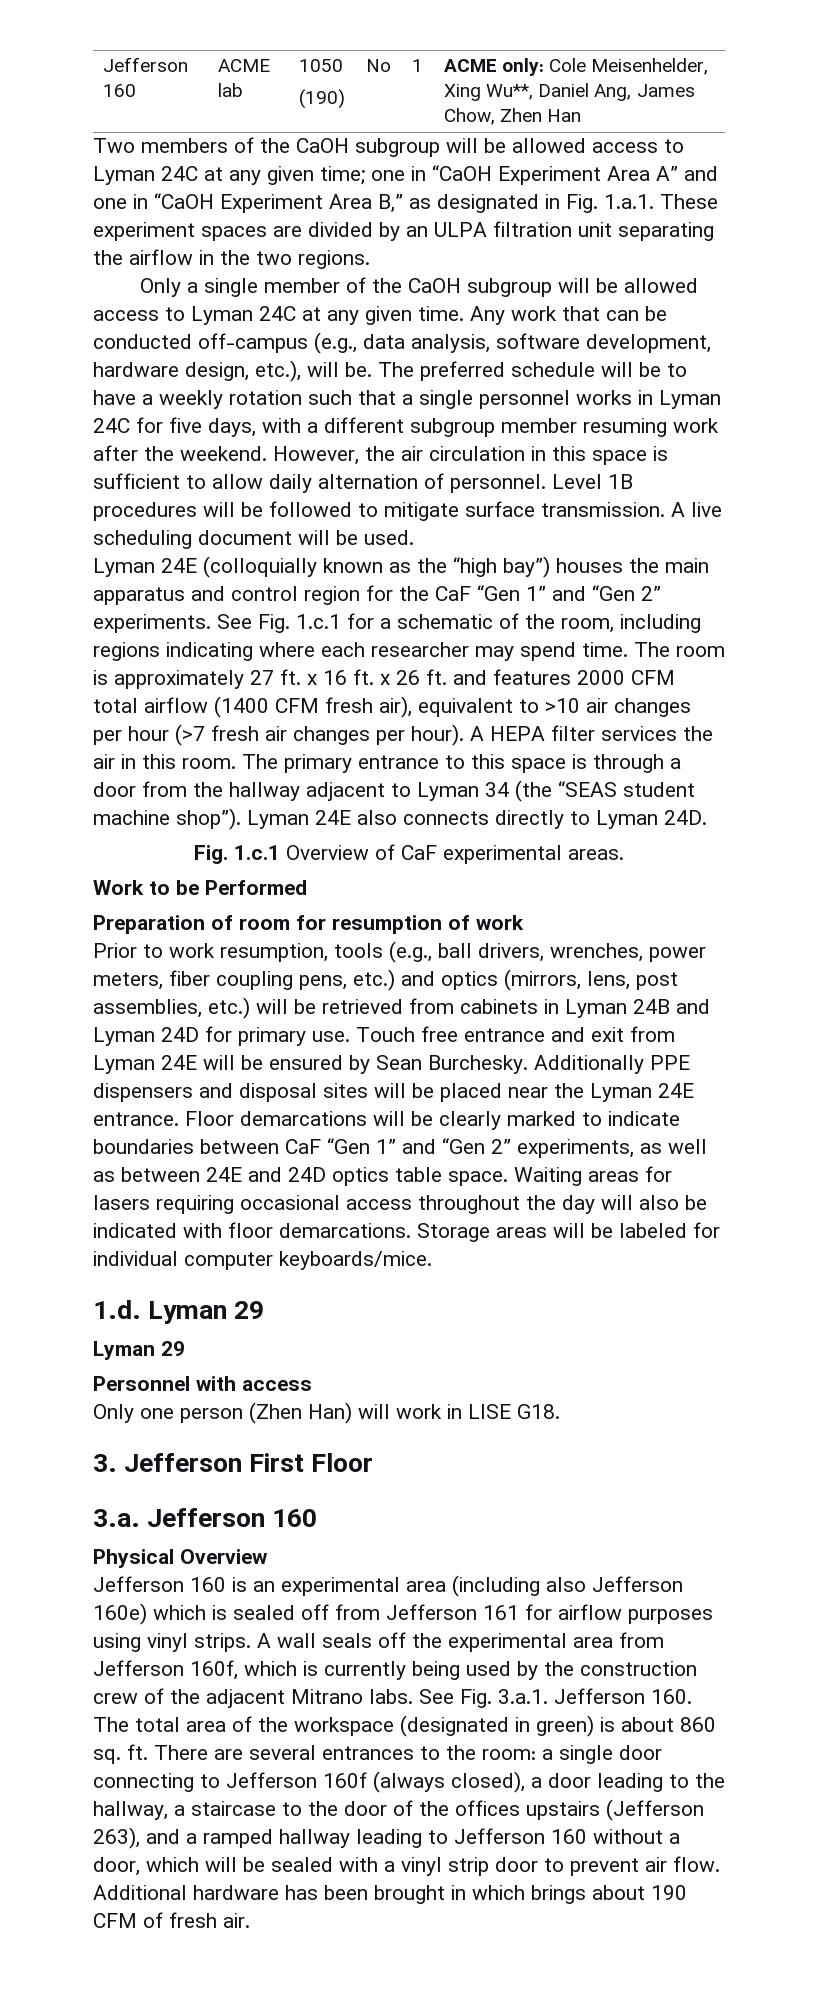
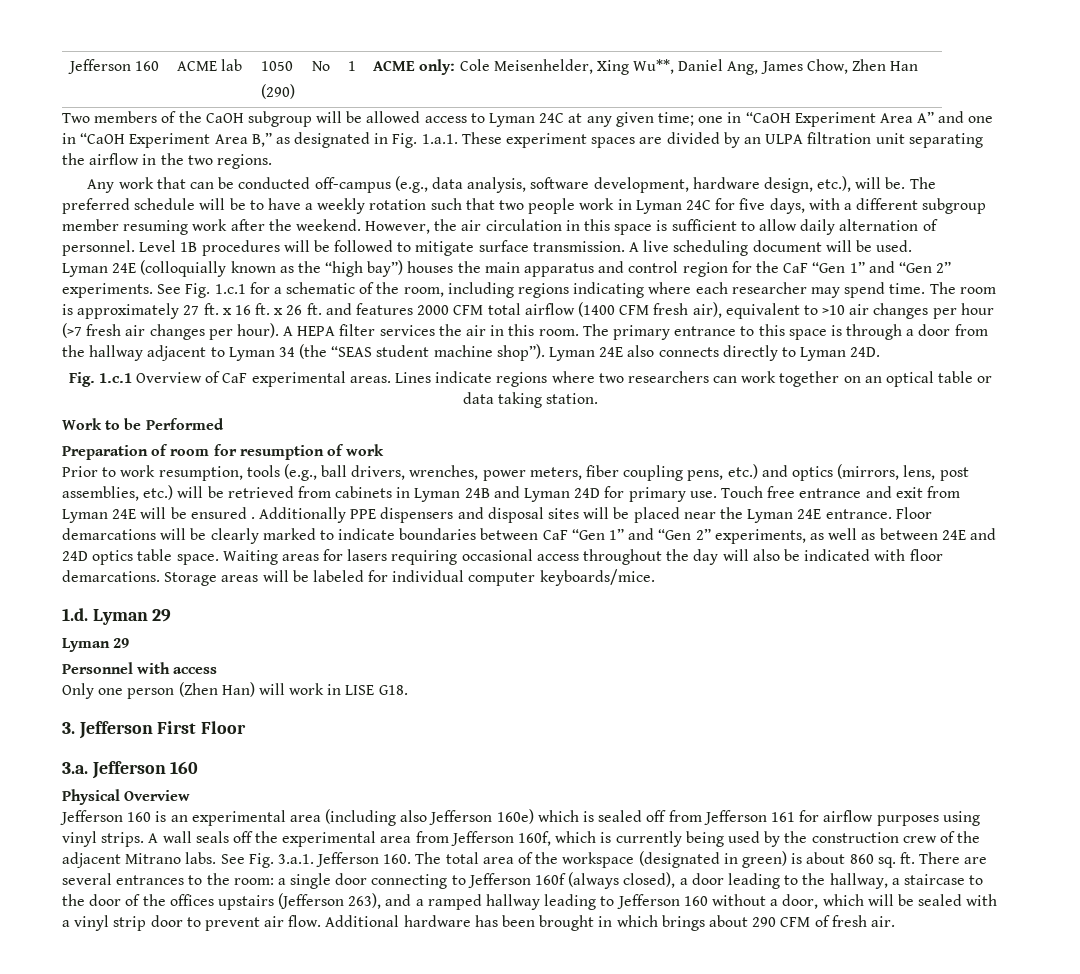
[299,89,346,109] (190) -> [261,84,296,99] (290)
[140,277,699,297] [93,306,464,325] Only a single member of the CaOH subgroup will be allowed access to Lyman 24C at any given time. -> (272, 161) none
[402,390,632,409] a single personnel works -> [499,198,615,214] two people work
(624, 854) none -> [394,371,993,387] [462,392,599,408] Lines indicate regions where two researchers can work together on an optical table or data taking station.
[349,1055,528,1074] by Sean Burchesky. -> [250,517,255,519] .
[651,1885,687,1900] 190 -> [752,917,777,927] 290

